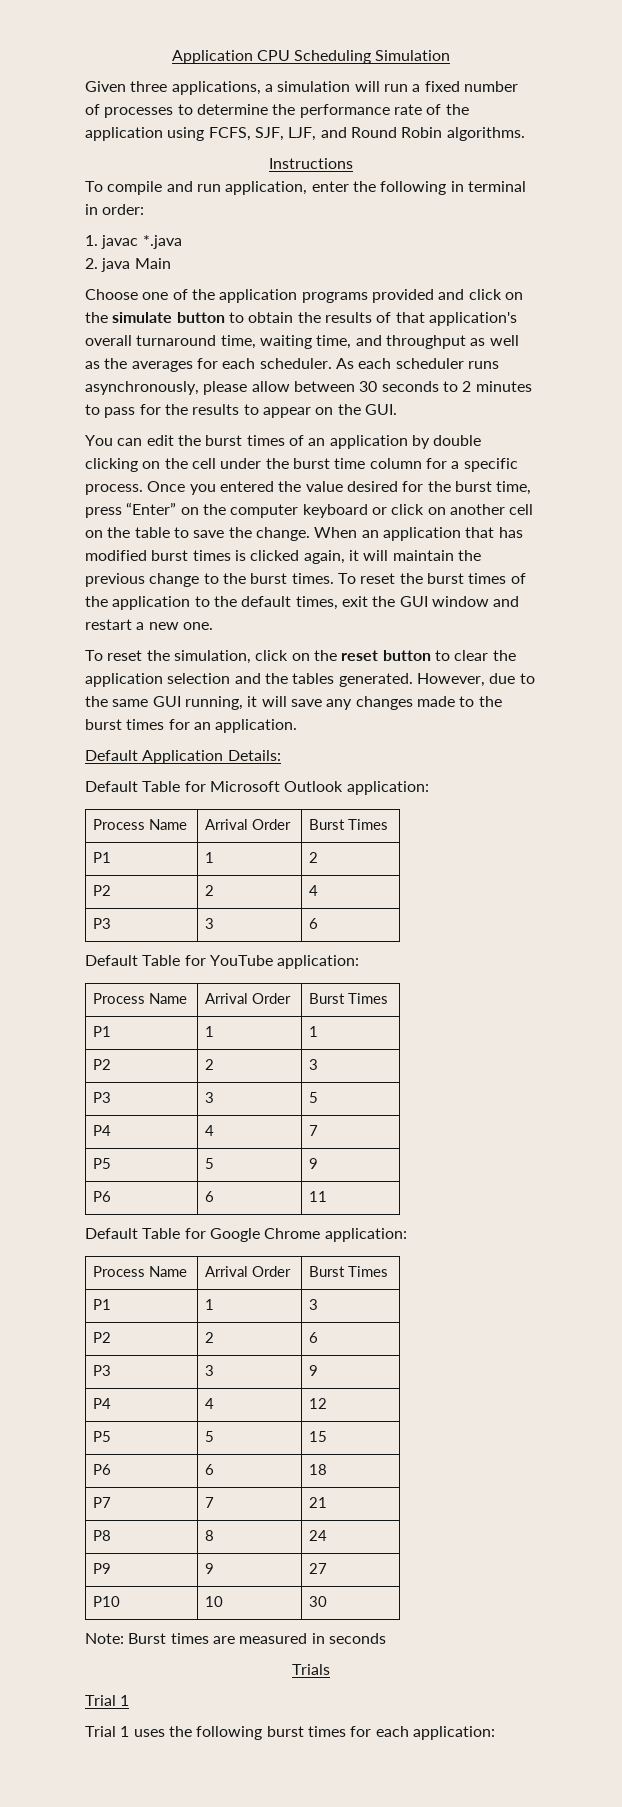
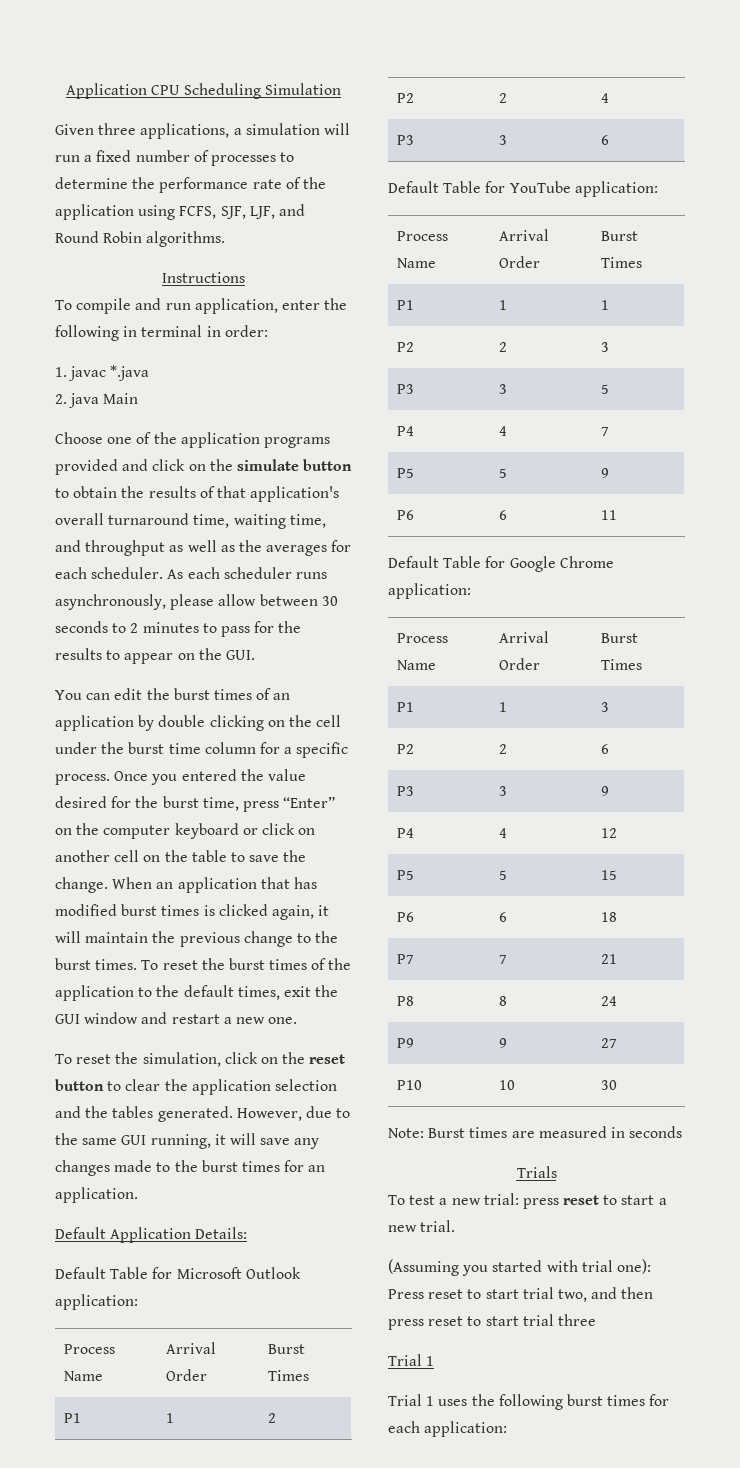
(330, 1669) none -> [388,1193,667,1209] [388,1220,456,1232] [388,1259,651,1276] [388,1287,654,1302] [388,1314,596,1330] // To test a new trial: press reset to start a new trial. // (Assuming you started with trial one): Press reset to start trial two, and then press reset to start trial three

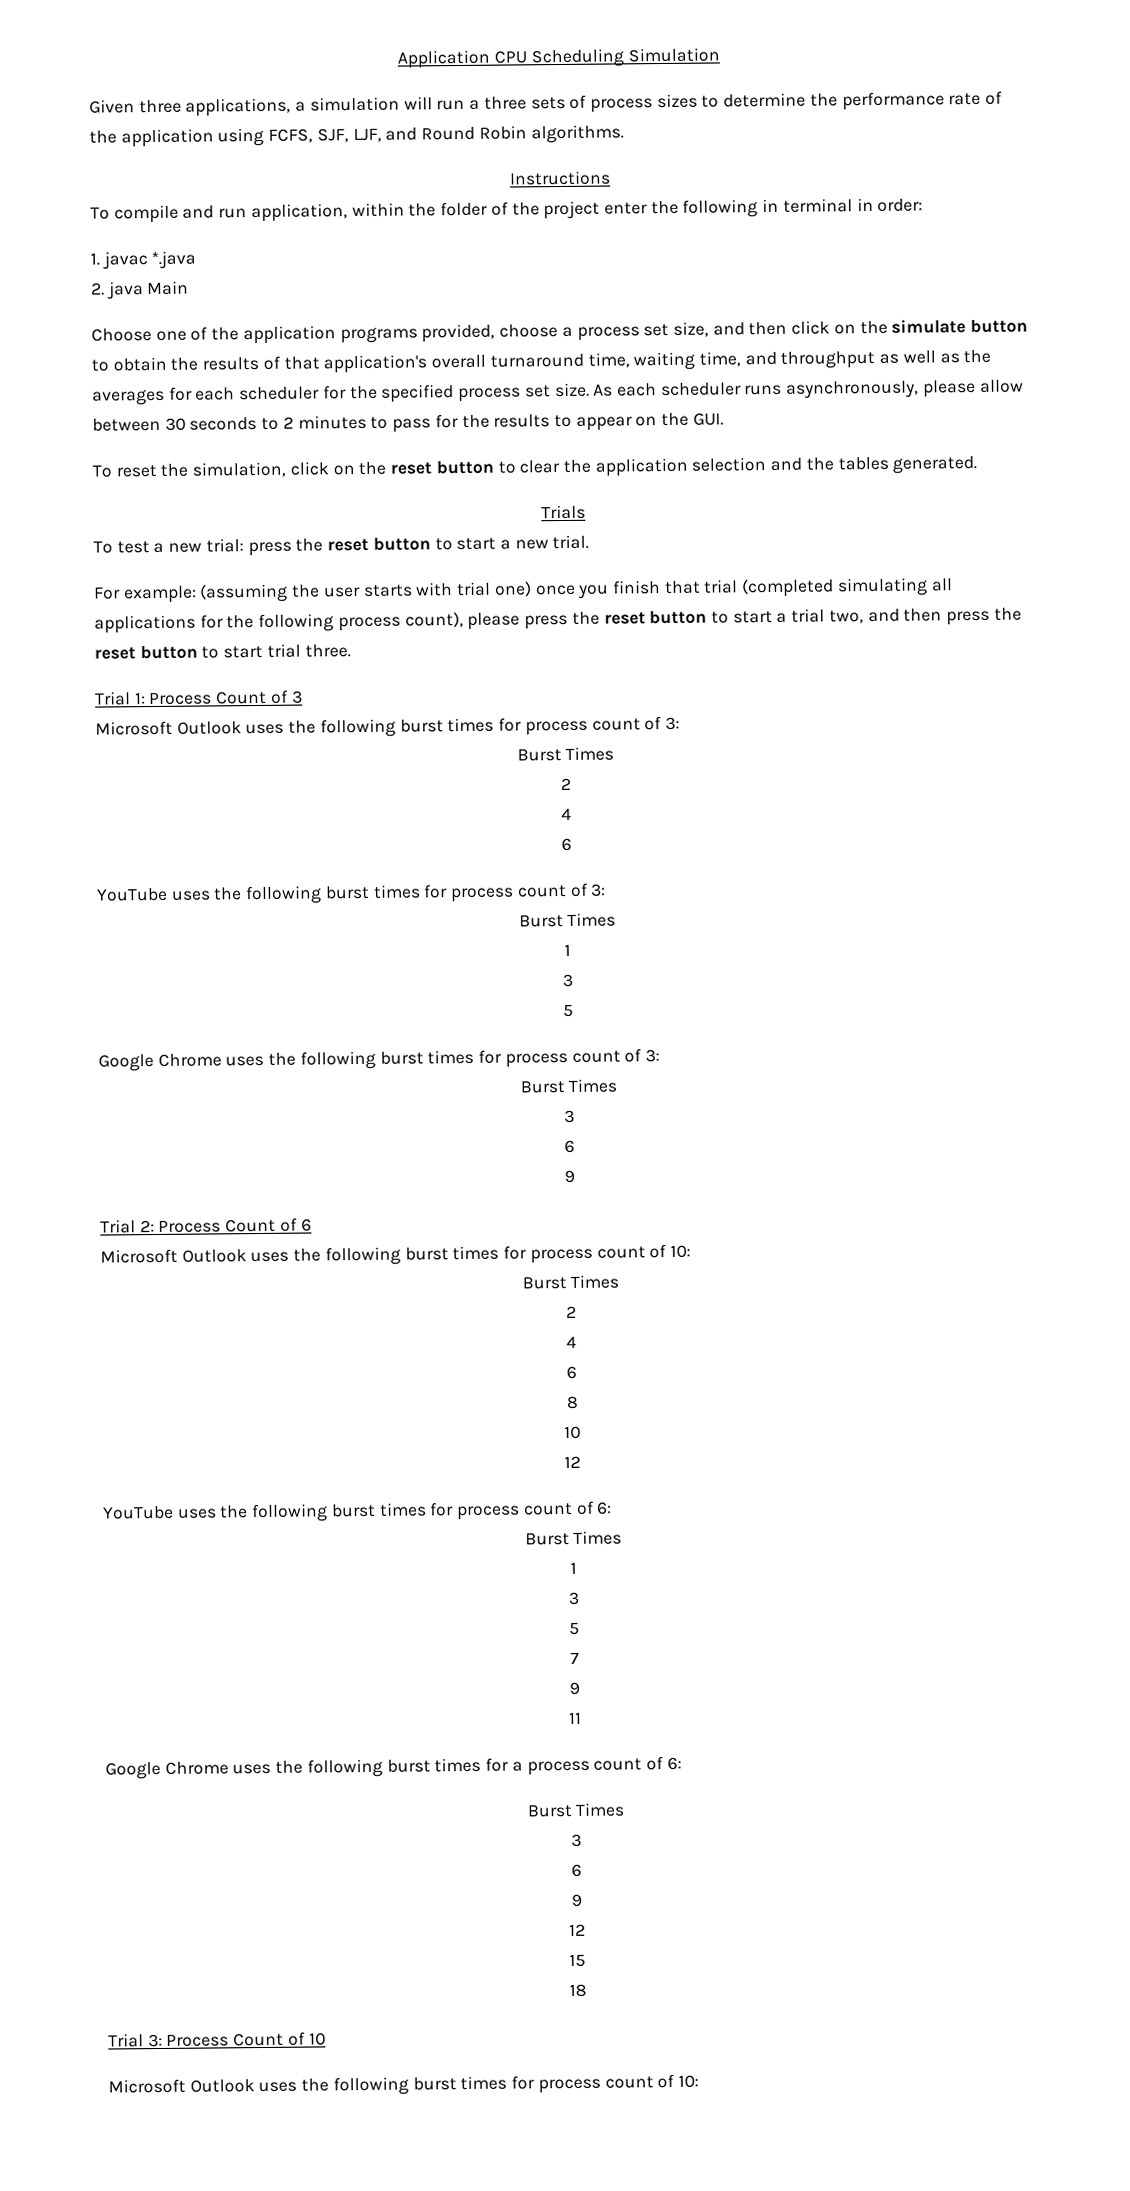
[96,150,276,166] fixed number of processes -> [483,93,698,113] three sets of process sizes
(278, 306) none -> [351,200,601,220] within the folder of the project
[55,459,149,475] provided and -> [421,321,788,343] provided, choose a process set size, and then
[91,567,164,579] scheduler. -> [239,382,590,403] scheduler for the specified process set size.
[55,688,291,700] [55,715,342,731] [55,742,349,758] [55,769,306,785] [55,796,336,812] [55,823,316,839] [55,850,307,862] [55,877,317,893] [55,904,330,920] [55,931,339,947] [55,958,352,970] [55,985,339,1001] [55,1012,298,1024] // You can edit the burst times of an application by double clicking on the cell under the burst time column for a specific process. Once you entered the value desired for the burst time, press “Enter” on the computer keyboard or click on another cell on the table to save the change. When an application that has modified burst times is clicked again, it will maintain the previous change to the burst times. To reset the burst times of the application to the default times, exit the GUI window and restart a new one. -> (724, 419) none
[236,1106,351,1121] [55,1133,320,1149] [55,1160,326,1176] [55,1187,138,1203] [55,1227,248,1243] [55,1267,301,1279] [55,1294,138,1310] [64,1344,116,1354] [64,1371,104,1381] [166,1342,217,1354] [166,1369,208,1381] [268,1344,306,1354] [268,1370,310,1381] [64,1413,82,1423] [166,1413,175,1423] [268,1413,277,1423] [397,93,415,103] [499,93,508,103] [601,93,610,103] [397,135,415,145] [499,135,508,145] [601,135,610,145] [388,181,658,197] [397,231,449,241] [397,258,437,268] [499,229,550,241] [499,256,541,268] [601,231,639,241] [601,257,643,268] [397,300,415,310] [499,300,508,310] [601,300,610,310] [397,342,415,352] [499,342,508,352] [601,342,610,352] [397,384,415,394] [499,384,508,394] [601,384,610,394] [397,426,415,436] [499,426,508,436] [601,427,610,436] [397,468,415,478] [499,468,508,478] [601,468,610,478] [397,510,415,520] [499,510,508,520] [601,510,618,520] [388,556,614,572] [388,583,471,599] [397,633,449,643] [397,660,437,670] [499,631,550,643] [499,658,541,670] [601,633,639,643] [601,659,643,670] [397,702,415,712] [499,702,508,712] [601,702,610,712] [397,744,415,754] [499,744,508,754] [601,744,610,754] [397,786,415,796] [499,786,508,796] [601,786,610,796] [397,828,415,838] [499,828,508,838] [601,828,618,838] [397,870,415,880] [499,870,508,880] [601,870,618,880] [397,912,415,922] [499,912,508,922] [601,912,618,922] [397,954,415,964] [499,955,508,964] [601,954,618,964] [397,996,415,1006] [499,996,508,1006] [601,996,618,1006] [397,1038,415,1048] [499,1038,508,1048] [601,1038,618,1048] [397,1080,423,1090] [499,1080,516,1090] [601,1080,618,1090] [388,1126,683,1138] However, due to the same GUI running, it will save any changes made to the burst times for an application. // Default Application Details: // Default Table for Microsoft Outlook application: // Process Name | Arrival Order | Burst Times // P1 | 1 | 2 // P2 | 2 | 4 // P3 | 3 | 6 // Default Table for YouTube application: // Process Name | Arrival Order | Burst Times // P1 | 1 | 1 // P2 | 2 | 3 // P3 | 3 | 5 // P4 | 4 | 7 // P5 | 5 | 9 // P6 | 6 | 11 // Default Table for Google Chrome application: // Process Name | Arrival Order | Burst Times // P1 | 1 | 3 // P2 | 2 | 6 // P3 | 3 | 9 // P4 | 4 | 12 // P5 | 5 | 15 // P6 | 6 | 18 // P7 | 7 | 21 // P8 | 8 | 24 // P9 | 9 | 27 // P10 | 10 | 30 // Note: Burst times are measured in seconds -> (978, 464) none
[563,1195,600,1205] reset -> [295,537,431,552] the reset button
[388,1259,651,1276] [388,1289,519,1299] (Assuming you started with trial one): Press reset to start -> [94,577,953,604] [94,610,788,634] For example: (assuming the user starts with trial one) once you finish that trial (completed simulating all applications for the following process count), please press the reset button to start a
[428,1314,596,1326] [388,1354,435,1366] [388,1394,670,1410] [388,1421,508,1437] reset to start trial three // Trial 1 // Trial 1 uses the following burst times for each application: -> [993,607,1022,621] [94,643,351,660] [95,689,303,706] [95,716,680,738] [516,746,615,762] [560,777,572,791] [561,807,572,821] [561,837,572,852] [96,882,607,905] [518,912,617,928] [564,943,571,956] [562,973,573,988] [563,1004,574,1018] [98,1048,660,1072] [519,1078,618,1094] [564,1109,575,1124] [564,1139,575,1154] [564,1169,575,1184] [100,1217,312,1234] [100,1244,691,1266] [521,1274,620,1290] [566,1305,577,1318] [566,1335,577,1348] [566,1365,577,1379] [565,1395,579,1410] [564,1425,581,1440] [564,1455,581,1469] [102,1500,613,1523] [524,1530,623,1546] [570,1561,577,1574] [568,1591,579,1605] [569,1622,580,1635] [570,1652,579,1664] [569,1681,580,1695] [569,1711,582,1724] [105,1756,682,1780] [526,1802,626,1818] [571,1833,582,1847] [571,1863,582,1877] [571,1893,582,1907] [569,1923,586,1936] [569,1953,586,1967] [568,1983,587,1998] [108,2031,326,2048] [108,2073,699,2096] the reset button to start trial three. // Trial 1: Process Count of 3 // Microsoft Outlook uses the following burst times for process count of 3: // Burst Times // 2 // 4 // 6 // YouTube uses the following burst times for process count of 3: // Burst Times // 1 // 3 // 5 // Google Chrome uses the following burst times for process count of 3: // Burst Times // 3 // 6 // 9 // Trial 2: Process Count of 6 // Microsoft Outlook uses the following burst times for process count of 10: // Burst Times // 2 // 4 // 6 // 8 // 10 // 12 // YouTube uses the following burst times for process count of 6: // Burst Times // 1 // 3 // 5 // 7 // 9 // 11 // Google Chrome uses the following burst times for a process count of 6: // Burst Times // 3 // 6 // 9 // 12 // 15 // 18 // Trial 3: Process Count of 10 // Microsoft Outlook uses the following burst times for process count of 10:

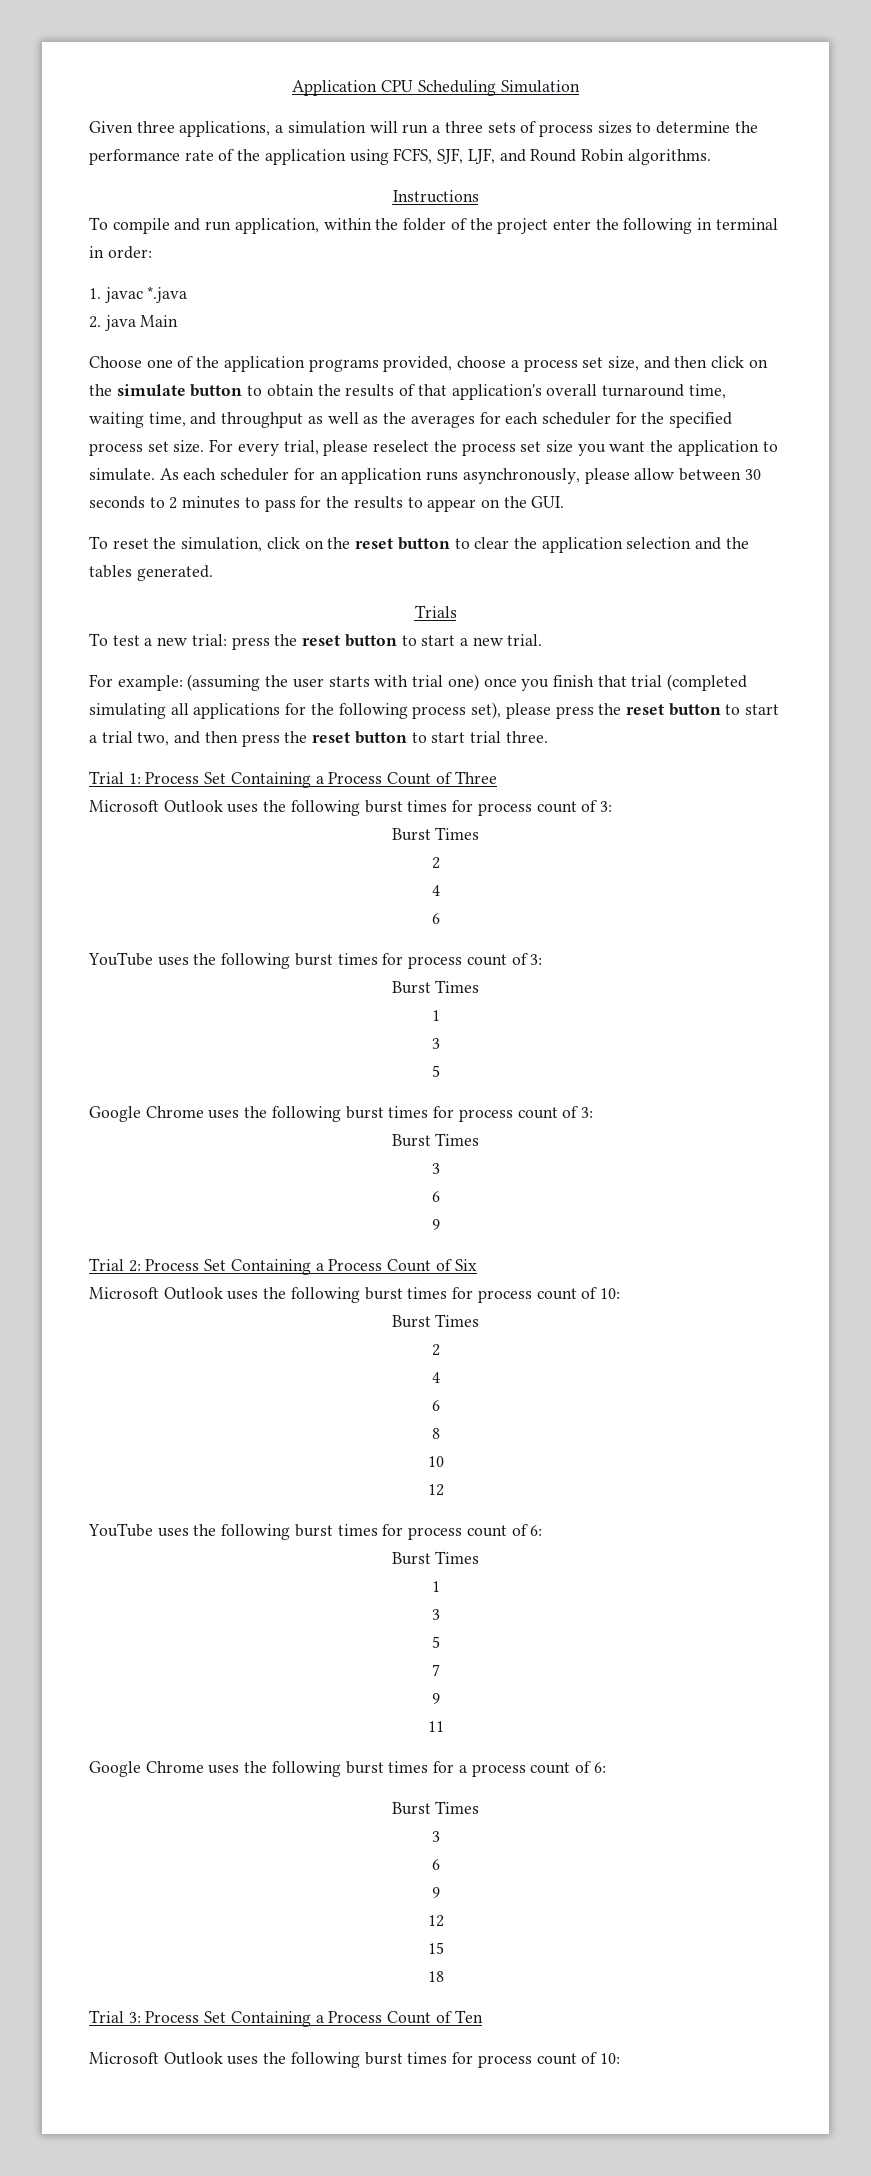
[593,382,742,397] As each scheduler -> [209,439,778,456] [89,468,423,484] For every trial, please reselect the process set size you want the application to simulate. As each scheduler for an application
[404,611,464,628] count), -> [471,702,502,719] set),
[216,689,303,705] Count of 3 -> [204,771,497,788] Set Containing a Process Count of Three
[225,1217,312,1233] Count of 6 -> [204,1259,477,1275] Set Containing a Process Count of Six
[233,2031,326,2047] Count of 10 -> [204,2010,483,2027] Set Containing a Process Count of Ten

